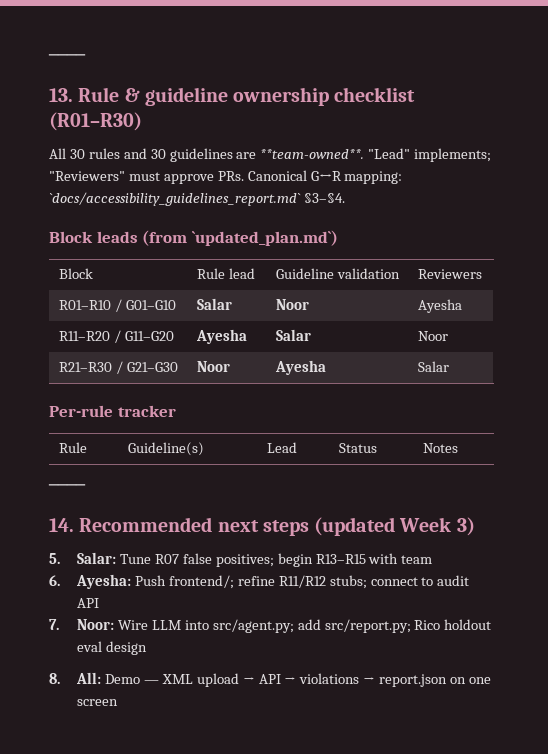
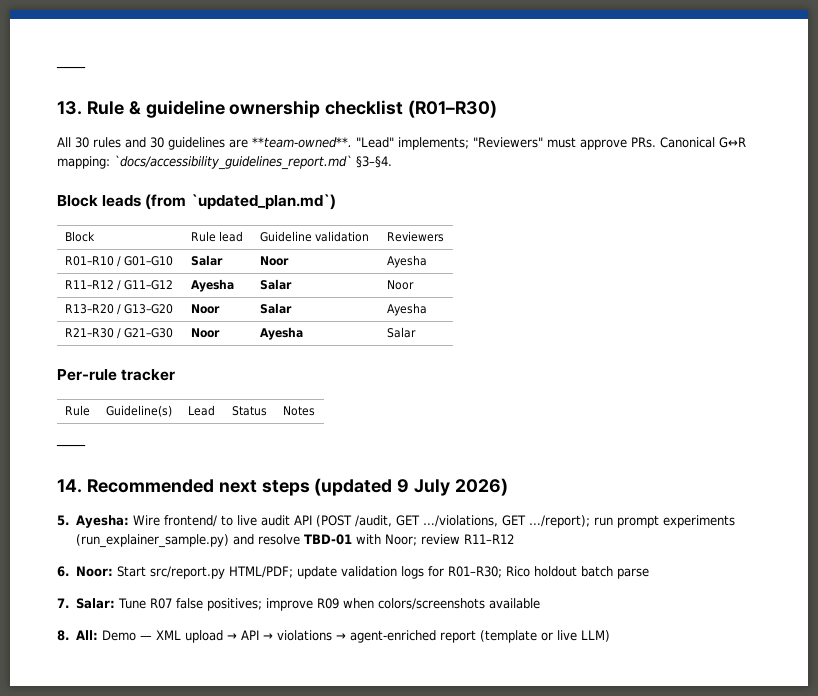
[58,330,174,343] R11–R20 / G11–G20 -> [64,280,173,291] R11–R12 / G11–G12
(448, 336) none -> [64,304,173,315] [190,304,220,314] [259,303,292,314] [386,303,427,316] // R13–R20 / G13–G20 | Noor | Salar | Ayesha
[399,517,475,536] [49,553,60,564] Week 3) // 5. -> [397,478,509,496] [57,515,735,528] [75,534,514,548] [57,566,649,579] [57,598,69,608] 9 July 2026) // 5. Ayesha: Wire frontend/ to live audit API (POST /audit, GET …/violations, GET …/report); run prompt experiments (run_explainer_sample.py) and resolve TBD-01 with Noor; review R11–R12 // 6. Noor: Start src/report.py HTML/PDF; update validation logs for R01–R30; Rico holdout batch parse // 7.
[277,553,433,567] [49,574,470,589] [77,598,100,608] [49,619,492,633] [77,641,147,655] begin R13–R15 with team // 6. Ayesha: Push frontend/; refine R11/R12 stubs; connect to audit API // 7. Noor: Wire LLM into src/agent.py; add src/report.py; Rico holdout eval design -> [266,598,541,611] improve R09 when colors/screenshots available
[379,674,491,687] [77,699,119,706] report.json on one screen -> [349,630,610,643] agent-enriched report (template or live LLM)

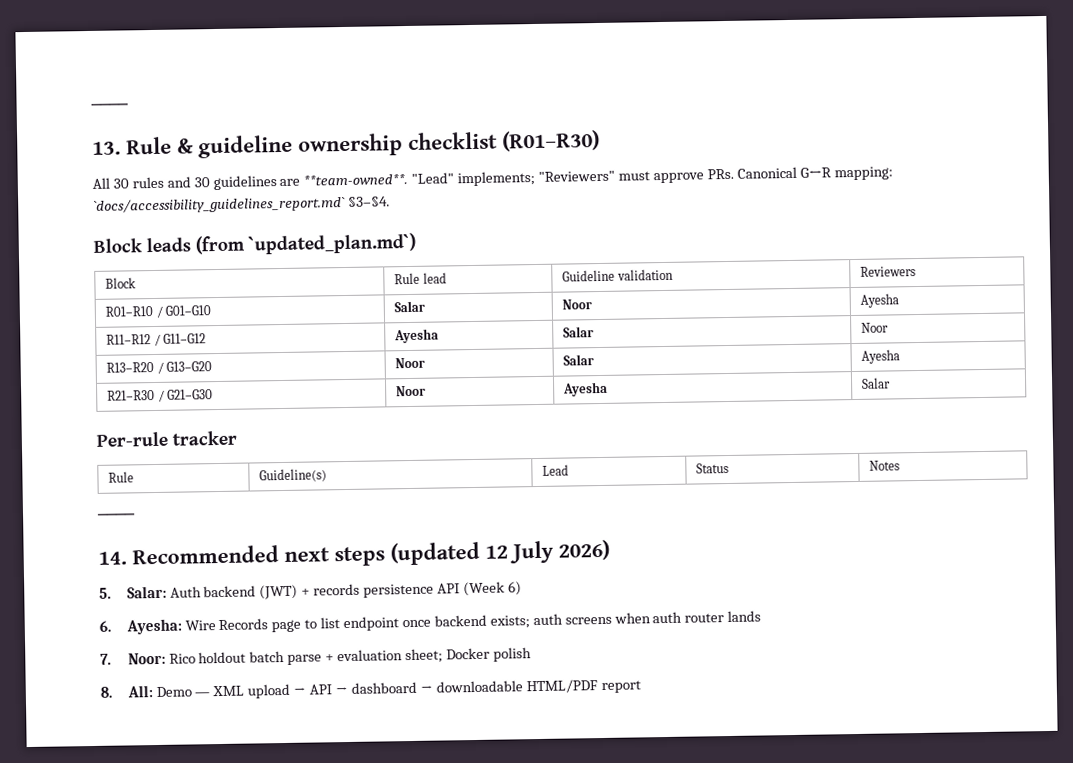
[397,479,410,493] 9 -> [485,545,508,559] 12
[75,515,735,528] [75,534,514,548] [57,566,649,579] [57,598,541,611] Ayesha: Wire frontend/ to live audit API (POST /audit, GET …/violations, GET …/report); run prompt experiments (run_explainer_sample.py) and resolve TBD-01 with Noor; review R11–R12 // 6. Noor: Start src/report.py HTML/PDF; update validation logs for R01–R30; Rico holdout batch parse // 7. Salar: Tune R07 false positives; improve R09 when colors/screenshots available -> [126,581,522,600] [99,610,762,635] [100,647,532,665] Salar: Auth backend (JWT) + records persistence API (Week 6) // 6. Ayesha: Wire Records page to list endpoint once backend exists; auth screens when auth router lands // 7. Noor: Rico holdout batch parse + evaluation sheet; Docker polish
[276,630,610,643] violations → agent-enriched report (template or live LLM) -> [350,679,641,694] dashboard → downloadable HTML/PDF report

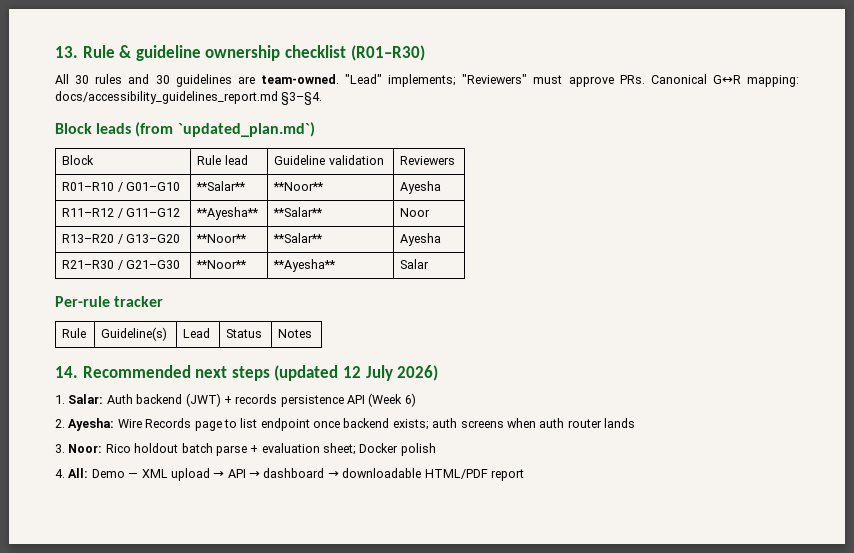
[90,103,129,110] ──── // -> (55, 52) none
[303,173,409,186] **team-owned**. -> [260,74,339,84] team-owned.
[93,195,346,214] `docs/accessibility_guidelines_report.md` -> [55,91,278,104] docs/accessibility_guidelines_report.md
[394,300,426,313] [562,299,593,310] Salar | Noor -> [196,181,247,191] [273,182,325,191] **Salar** | **Noor**
[394,328,440,344] [563,326,595,338] Ayesha | Salar -> [196,207,260,220] [273,207,324,217] **Ayesha** | **Salar**
[395,357,426,369] [563,354,595,366] Noor | Salar -> [196,234,248,243] [273,233,324,243] **Noor** | **Salar**
[396,385,427,397] [563,381,609,397] Noor | Ayesha -> [196,260,248,269] [273,259,337,272] **Noor** | **Ayesha**
[97,513,136,520] // ──── -> (313, 333) none
[99,587,111,599] 5. -> [55,395,65,404] 1.
[99,620,111,632] 6. -> [55,419,65,428] 2.
[100,653,111,665] 7. -> [55,444,65,453] 3.
[100,686,112,698] 8. -> [55,469,65,478] 4.

